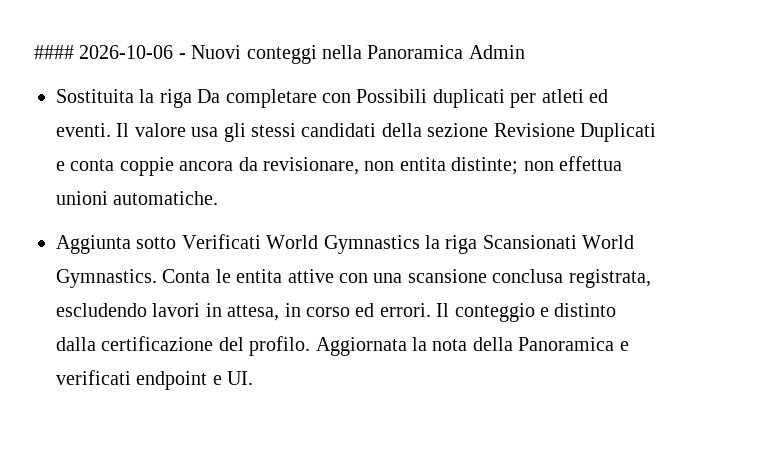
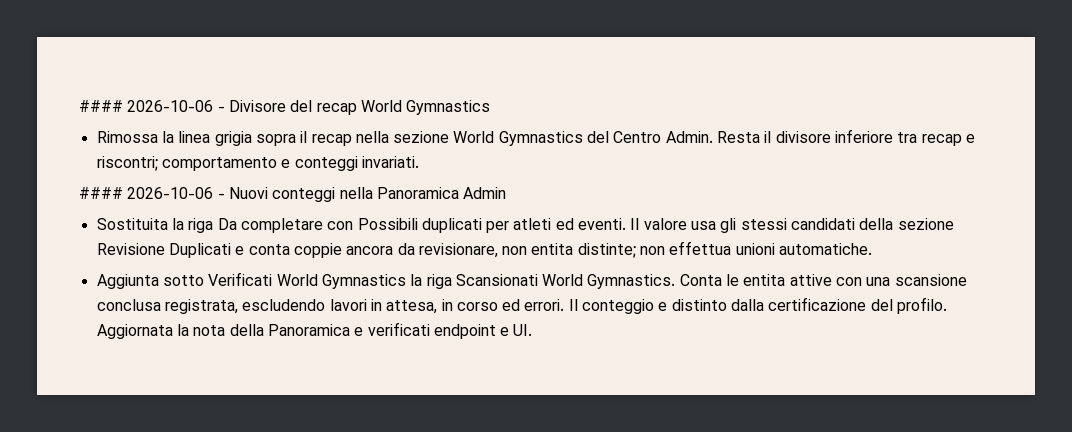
[34,45,186,59] #### 2026-10-06 - -> [79,100,491,115] [96,129,976,146] [96,156,419,171] [79,187,225,199] #### 2026-10-06 - Divisore del recap World Gymnastics // Rimossa la linea grigia sopra il recap nella sezione World Gymnastics del Centro Admin. Resta il divisore inferiore tra recap e riscontri; comportamento e conteggi invariati. // #### 2026-10-06 -

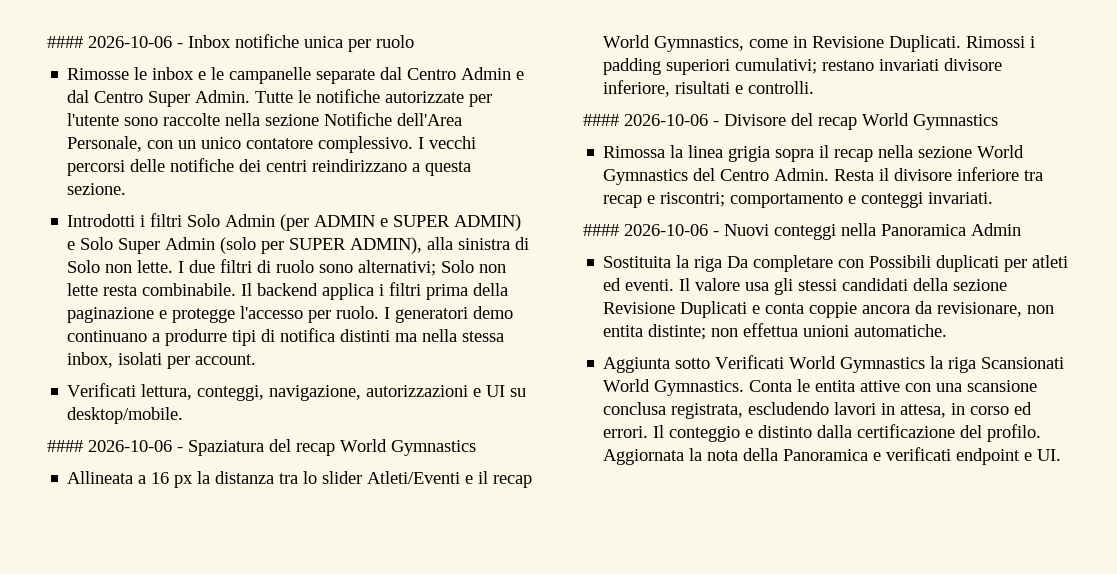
[79,100,225,112] #### 2026-10-06 - -> [47,34,414,52] [67,67,525,84] [67,89,493,107] [67,112,463,126] [67,136,477,153] [67,158,472,176] [67,183,127,195] [67,213,522,231] [67,237,530,254] [67,259,507,276] [67,282,509,300] [67,306,514,323] [67,328,505,346] [67,352,257,369] [67,383,527,401] [67,407,184,424] [47,439,476,456] [67,471,533,488] [603,35,1036,52] [603,58,1003,75] [603,80,815,97] [583,114,719,126] #### 2026-10-06 - Inbox notifiche unica per ruolo // Rimosse le inbox e le campanelle separate dal Centro Admin e dal Centro Super Admin. Tutte le notifiche autorizzate per l'utente sono raccolte nella sezione Notifiche dell'Area Personale, con un unico contatore complessivo. I vecchi percorsi delle notifiche dei centri reindirizzano a questa sezione. // Introdotti i filtri Solo Admin (per ADMIN e SUPER ADMIN) e Solo Super Admin (solo per SUPER ADMIN), alla sinistra di Solo non lette. I due filtri di ruolo sono alternativi; Solo non lette resta combinabile. Il backend applica i filtri prima della paginazione e protegge l'accesso per ruolo. I generatori demo continuano a produrre tipi di notifica distinti ma nella stessa inbox, isolati per account. // Verificati lettura, conteggi, navigazione, autorizzazioni e UI su desktop/mobile. // #### 2026-10-06 - Spaziatura del recap World Gymnastics // Allineata a 16 px la distanza tra lo slider Atleti/Eventi e il recap World Gymnastics, come in Revisione Duplicati. Rimossi i padding superiori cumulativi; restano invariati divisore inferiore, risultati e controlli. // #### 2026-10-06 -

